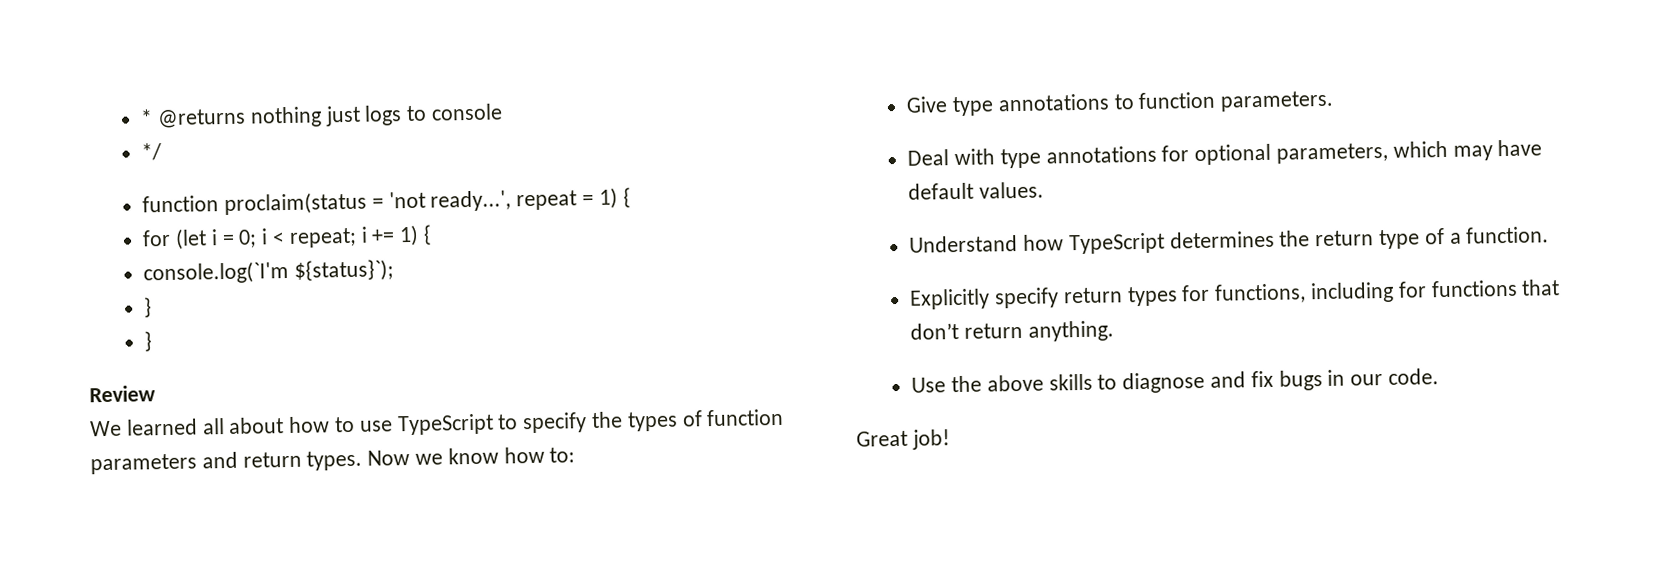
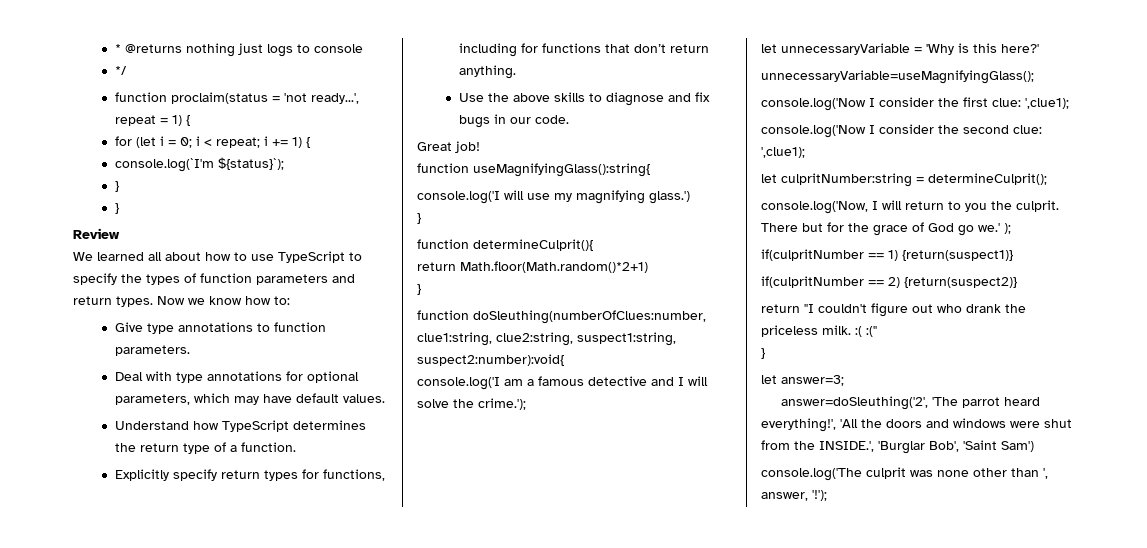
(950, 439) none -> [417,163,650,177] [417,190,690,204] [417,213,421,224] [417,239,593,251] [417,261,648,273] [417,284,421,295] [417,310,706,324] [417,332,676,346] [417,354,564,366] [417,376,708,390] [417,398,526,410] [761,43,1039,55] [761,70,1034,84] [761,97,1069,111] [761,124,1042,138] [761,147,805,158] [761,173,1047,187] [761,200,1059,214] [761,222,1011,236] [761,249,1013,261] [761,276,1017,288] [761,303,1026,317] [761,325,877,337] [761,348,765,359] [761,375,844,386] [781,396,1041,410] [761,418,1072,432] [761,440,1034,454] [761,467,1048,481] [761,490,827,501] // function useMagnifyingGlass():string{ // console.log('I will use my magnifying glass.') // } // function determineCulprit(){ // return Math.floor(Math.random()*2+1) // } // function doSleuthing(numberOfClues:number, clue1:string, clue2:string, suspect1:string, suspect2:number):void{ // console.log('I am a famous detective and I will solve the crime.'); // let unnecessaryVariable = 'Why is this here?' // unnecessaryVariable=useMagnifyingGlass(); // console.log('Now I consider the first clue: ',clue1); // console.log('Now I consider the second clue: ',clue1); // let culpritNumber:string = determineCulprit(); // console.log('Now, I will return to you the culprit. There but for the grace of God go we.' ); // if(culpritNumber == 1) {return(suspect1)} // if(culpritNumber == 2) {return(suspect2)} // return "I couldn't figure out who drank the priceless milk. :( :(" // } // let answer=3; // answer=doSleuthing('2', 'The parrot heard everything!', 'All the doors and windows were shut from the INSIDE.', 'Burglar Bob', 'Saint Sam') // console.log('The culprit was none other than ', answer, '!');

